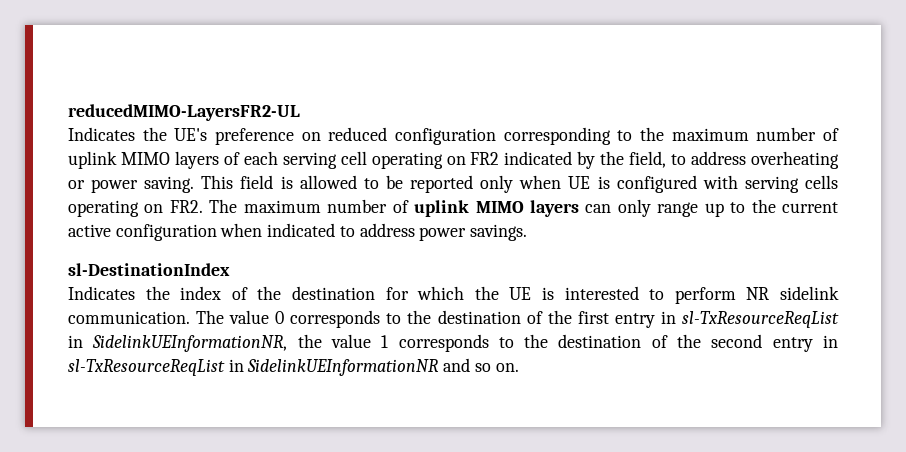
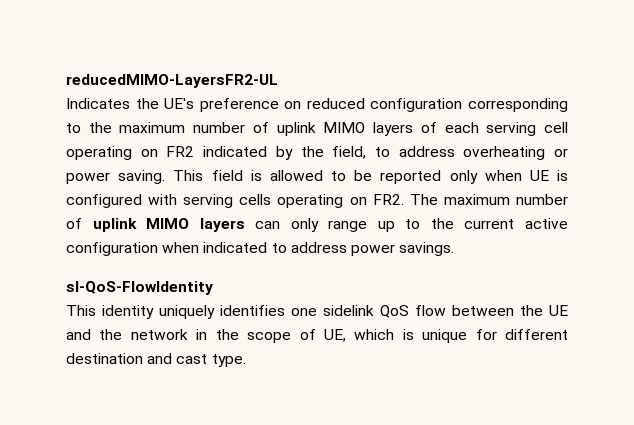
[68,263,230,276] [68,286,840,304] [68,310,840,328] [68,334,838,352] [68,358,519,376] sl-DestinationIndex // Indicates the index of the destination for which the UE is interested to perform NR sidelink communication. The value 0 corresponds to the destination of the first entry in sl-TxResourceReqList in SidelinkUEInformationNR, the value 1 corresponds to the destination of the second entry in sl-TxResourceReqList in SidelinkUEInformationNR and so on. -> [66,281,213,295] [66,305,568,319] [66,329,568,343] [66,353,246,367] sl-QoS-FlowIdentity // This identity uniquely identifies one sidelink QoS flow between the UE and the network in the scope of UE, which is unique for different destination and cast type.

